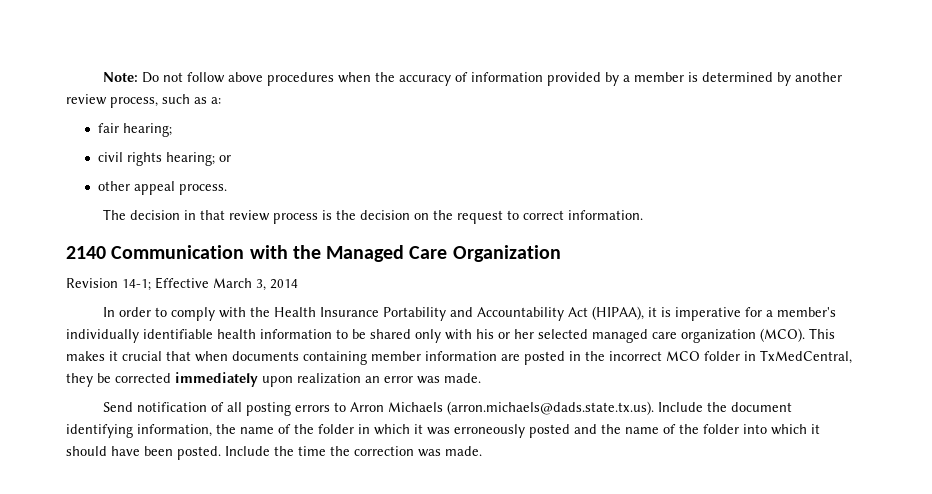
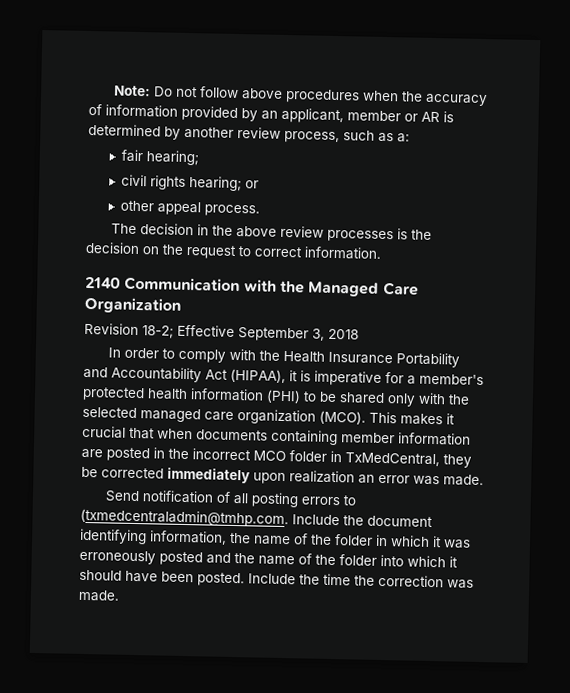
[623,72,685,82] a member -> [261,107,440,124] an applicant, member or AR
[200,210,319,224] that review process -> [212,225,395,243] the above review processes
[122,277,298,291] 14-1; Effective March 3, 2014 -> [142,324,359,342] 18-2; Effective September 3, 2018
[66,329,213,343] individually identifiable -> [82,386,145,402] protected
(332, 334) none -> [266,389,301,404] (PHI)
[476,329,534,339] his or her -> [448,394,470,405] the
[350,401,655,415] Arron Michaels (arron.michaels@dads.state.tx.us). -> [80,508,289,528] (txmedcentraladmin@tmhp.com.

